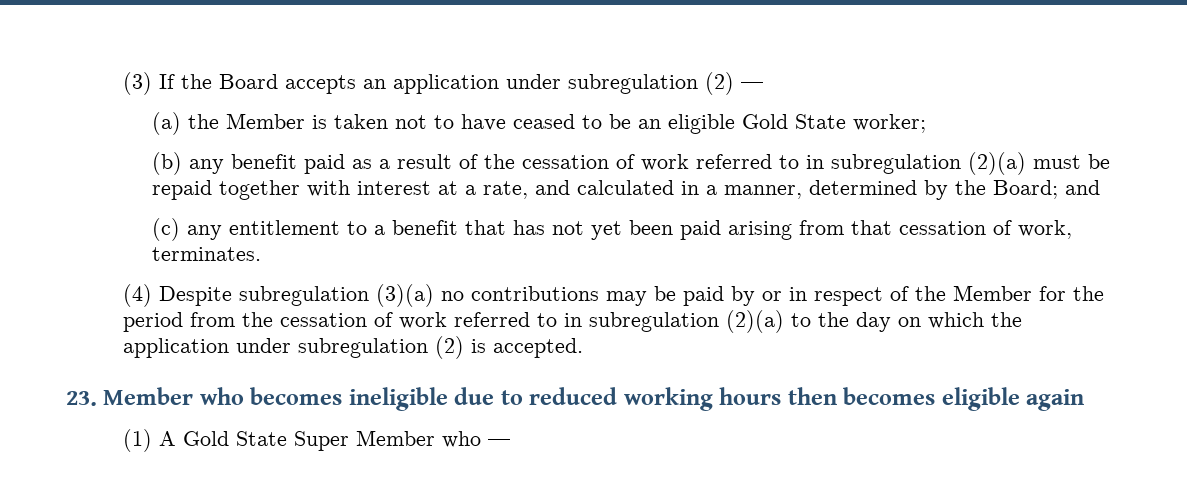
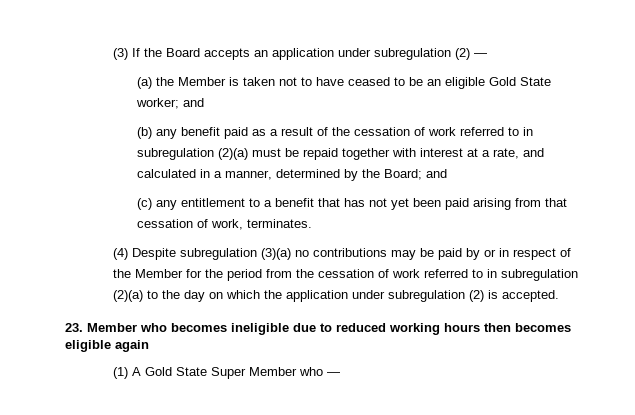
(926, 123) none -> [182,98,204,107] and

